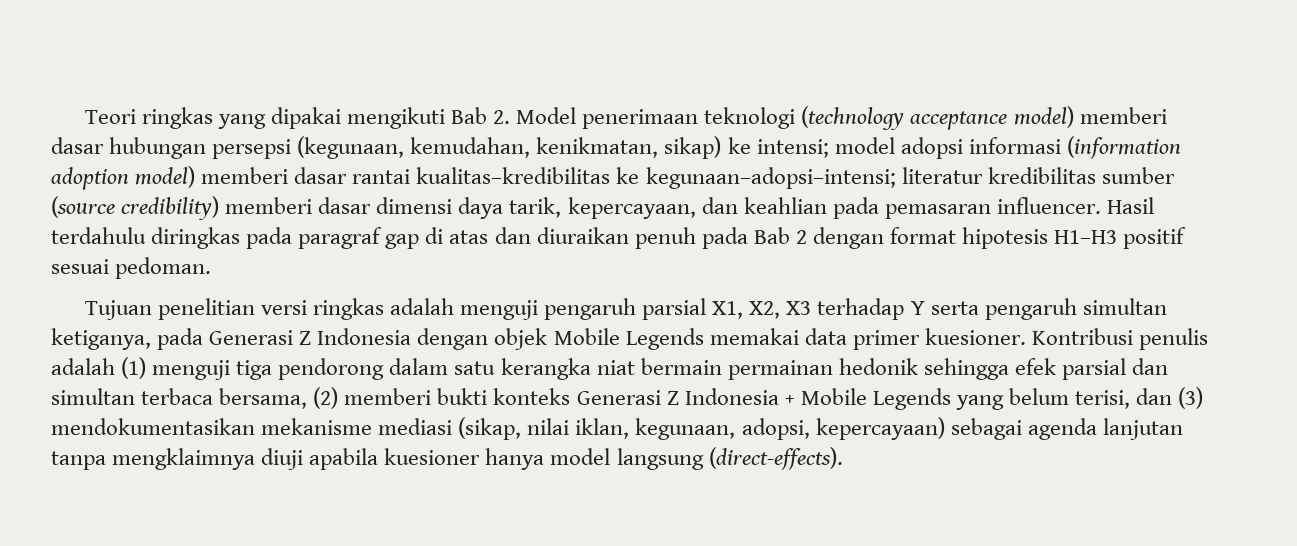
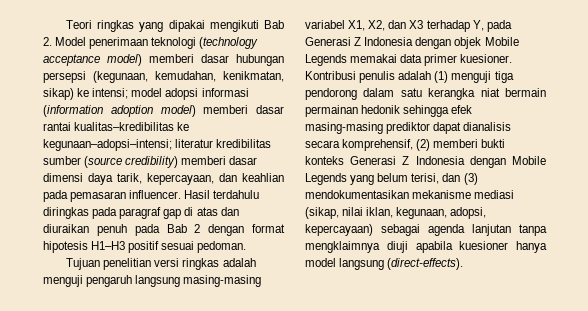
[642,298,707,320] parsial -> [135,275,262,287] [305,20,345,29] langsung masing-masing variabel
(781, 310) none -> [388,20,407,29] dan
[910,298,1167,320] [51,328,151,350] Y serta pengaruh simultan ketiganya, -> [472,20,484,31] Y,
[1062,358,1169,380] [51,388,308,409] parsial dan simultan terbaca bersama, -> [305,122,512,134] [305,139,414,151] masing-masing prediktor dapat dianalisis secara komprehensif,
[784,395,795,405] + -> [469,156,506,168] dengan

